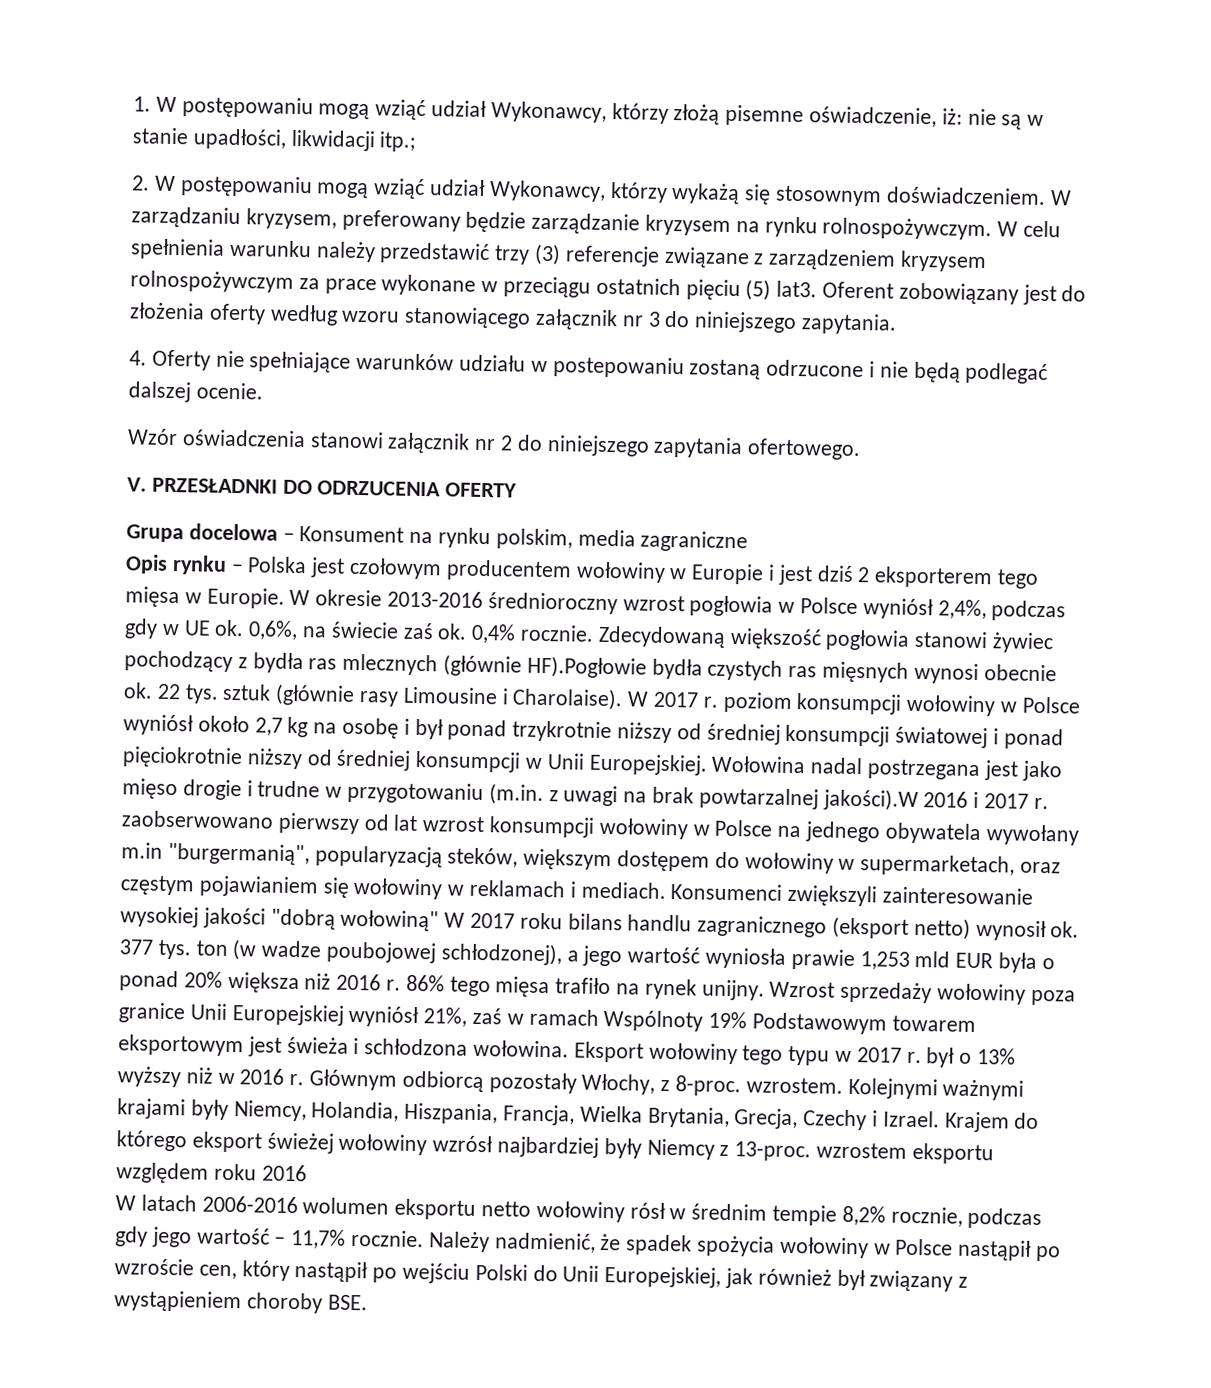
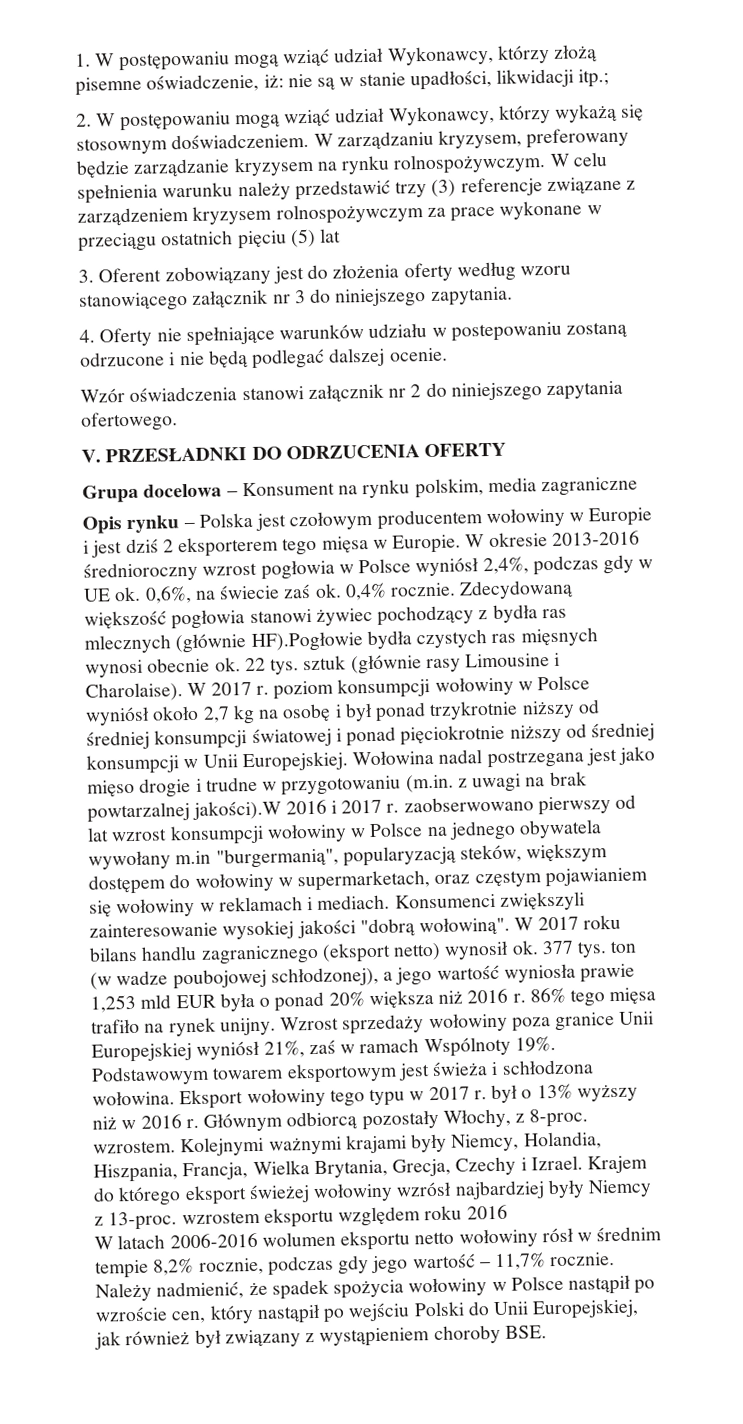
[776,280,818,298] lat3. -> [319,228,342,243] [78,269,94,283] lat // 3.
[340,909,440,932] wołowiną" -> [419,916,511,936] wołowiną".
[708,1011,748,1029] 19% -> [514,1035,556,1052] 19%.

